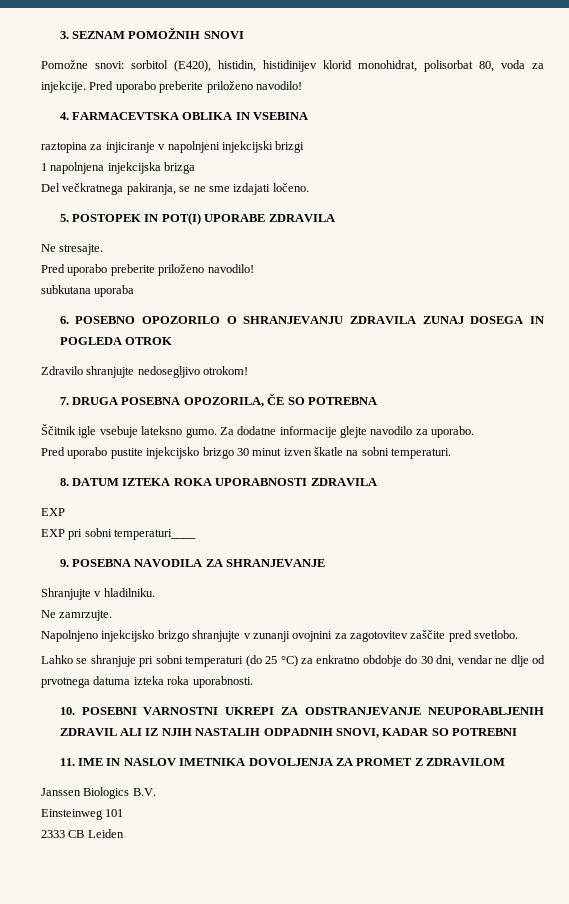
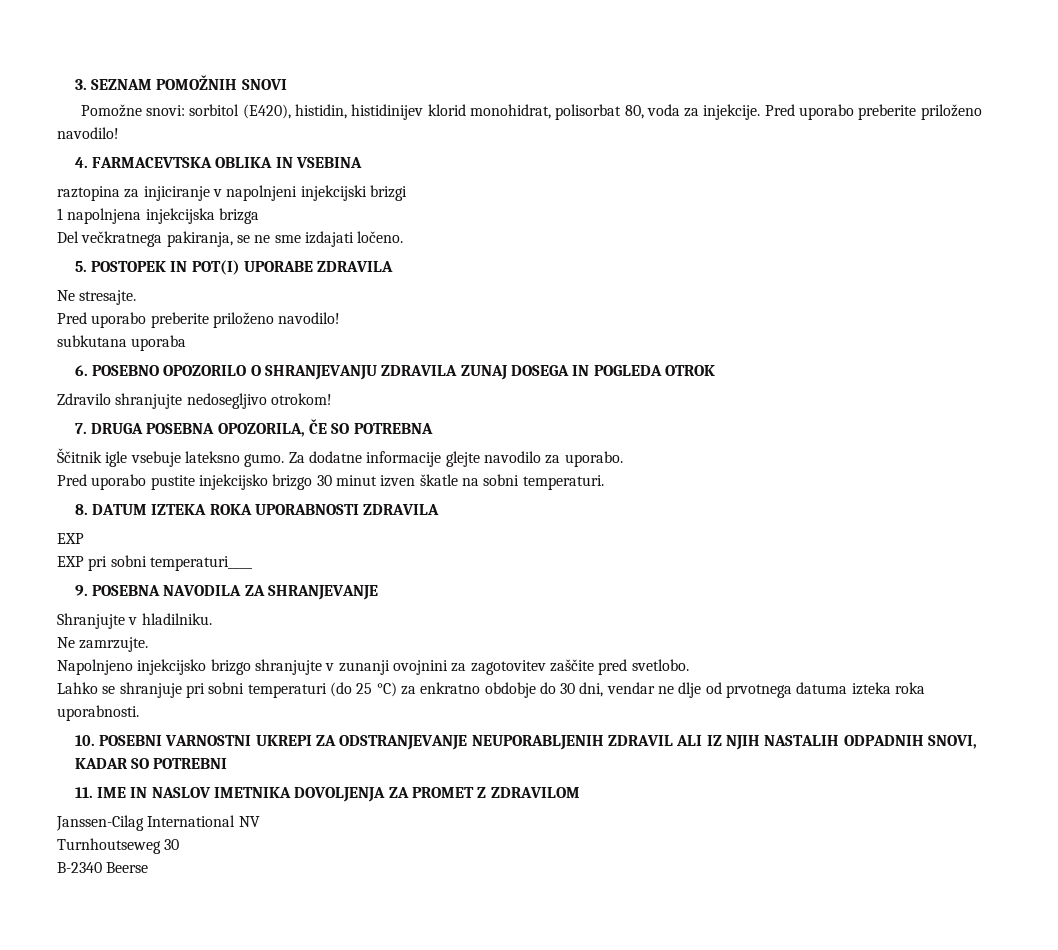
[41,787,156,799] [41,809,124,820] [41,829,124,838] Janssen Biologics B.V. // Einsteinweg 101 // 2333 CB Leiden -> [56,815,260,831] [57,838,180,854] [57,862,149,873] Janssen-Cilag International NV // Turnhoutseweg 30 // B-2340 Beerse

